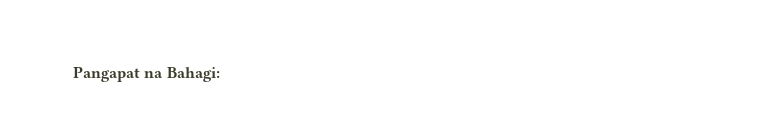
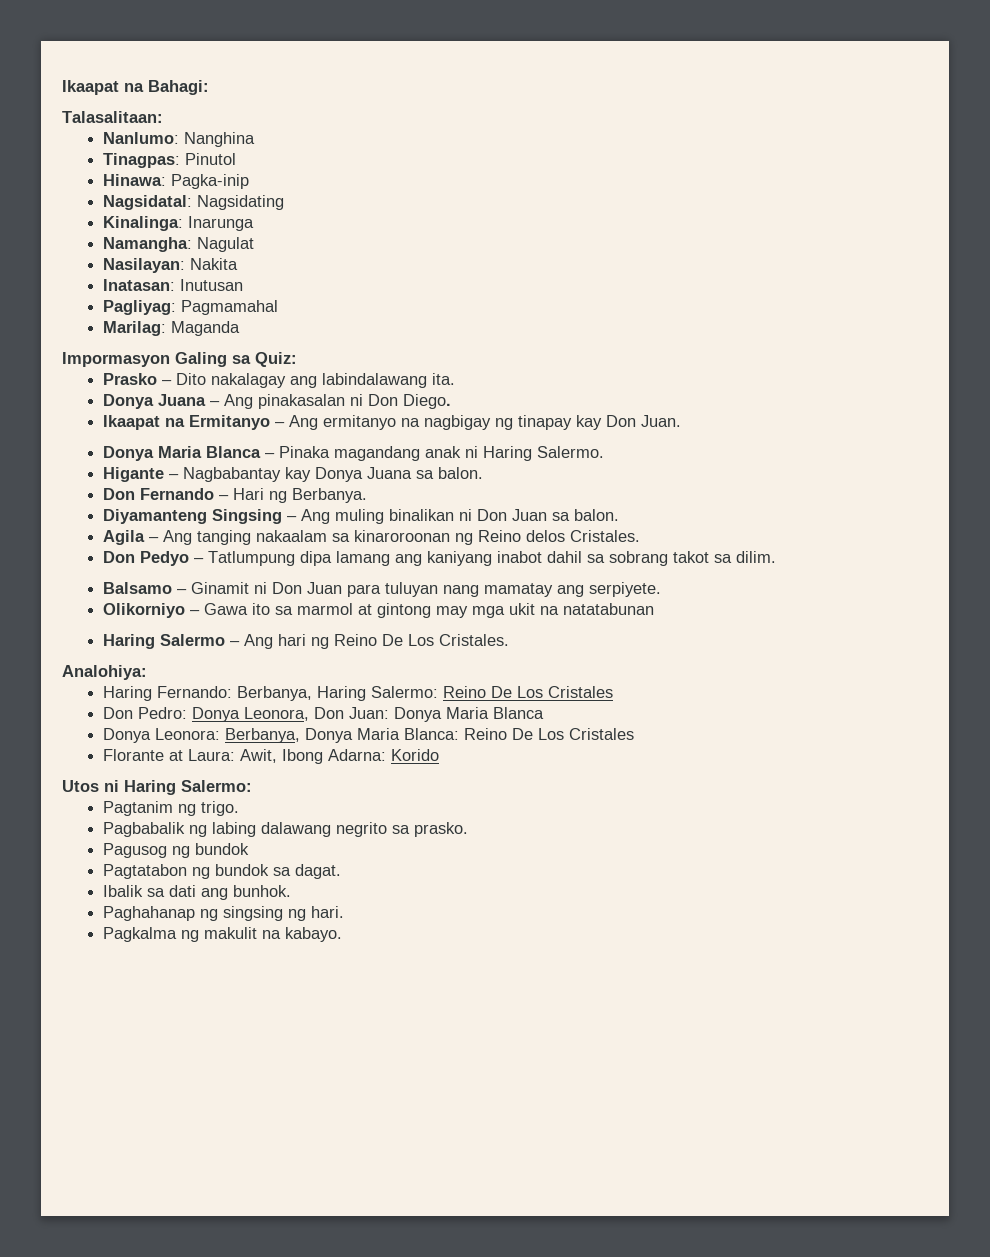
[73,66,140,82] Pangapat -> [62,80,119,95] Ikaapat
(220, 74) none -> [62,111,163,123] [102,132,255,147] [102,153,236,168] [102,174,249,189] [102,195,284,210] [102,216,254,231] [102,237,254,252] [102,258,238,273] [102,279,243,291] [102,300,278,315] [102,321,240,336] [62,352,297,367] [102,373,455,388] [102,394,451,409] [102,415,681,430] [102,446,604,461] [102,467,483,482] [102,488,367,503] [102,509,619,524] [102,530,640,545] [102,551,776,566] [102,582,661,597] [102,603,654,618] [102,634,509,649] [62,665,147,680] [102,686,613,701] [102,707,544,722] [102,728,634,743] [102,749,439,764] [62,780,252,795] [102,801,239,816] [102,822,468,837] [102,843,249,858] [102,864,341,879] [102,885,291,900] [102,906,344,921] [102,927,342,942] // Talasalitaan: // Nanlumo: Nanghina // Tinagpas: Pinutol // Hinawa: Pagka-inip // Nagsidatal: Nagsidating // Kinalinga: Inarunga // Namangha: Nagulat // Nasilayan: Nakita // Inatasan: Inutusan // Pagliyag: Pagmamahal // Marilag: Maganda // Impormasyon Galing sa Quiz: // Prasko – Dito nakalagay ang labindalawang ita. // Donya Juana – Ang pinakasalan ni Don Diego. // Ikaapat na Ermitanyo – Ang ermitanyo na nagbigay ng tinapay kay Don Juan. // Donya Maria Blanca – Pinaka magandang anak ni Haring Salermo. // Higante – Nagbabantay kay Donya Juana sa balon. // Don Fernando – Hari ng Berbanya. // Diyamanteng Singsing – Ang muling binalikan ni Don Juan sa balon. // Agila – Ang tanging nakaalam sa kinaroroonan ng Reino delos Cristales. // Don Pedyo – Tatlumpung dipa lamang ang kaniyang inabot dahil sa sobrang takot sa dilim. // Balsamo – Ginamit ni Don Juan para tuluyan nang mamatay ang serpiyete. // Olikorniyo – Gawa ito sa marmol at gintong may mga ukit na natatabunan // Haring Salermo – Ang hari ng Reino De Los Cristales. // Analohiya: // Haring Fernando: Berbanya, Haring Salermo: Reino De Los Cristales // Don Pedro: Donya Leonora, Don Juan: Donya Maria Blanca // Donya Leonora: Berbanya, Donya Maria Blanca: Reino De Los Cristales // Florante at Laura: Awit, Ibong Adarna: Korido // Utos ni Haring Salermo: // Pagtanim ng trigo. // Pagbabalik ng labing dalawang negrito sa prasko. // Pagusog ng bundok // Pagtatabon ng bundok sa dagat. // Ibalik sa dati ang bunhok. // Paghahanap ng singsing ng hari. // Pagkalma ng makulit na kabayo.

